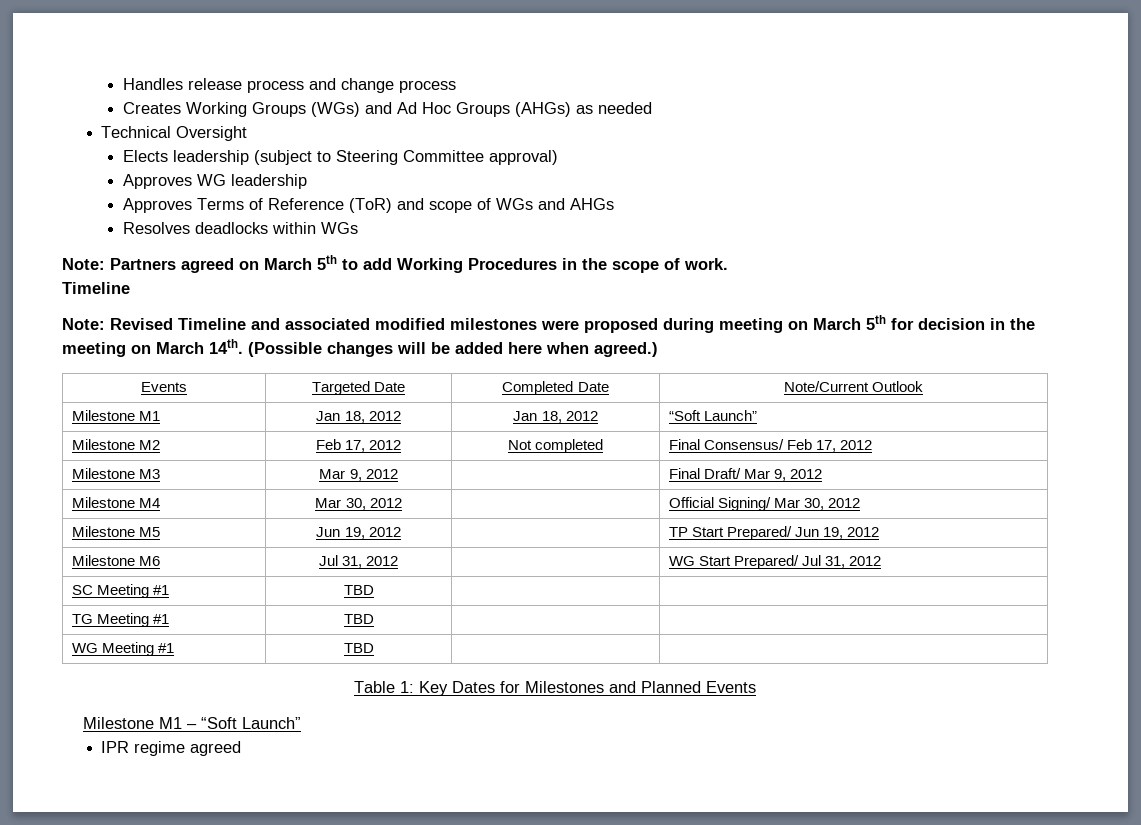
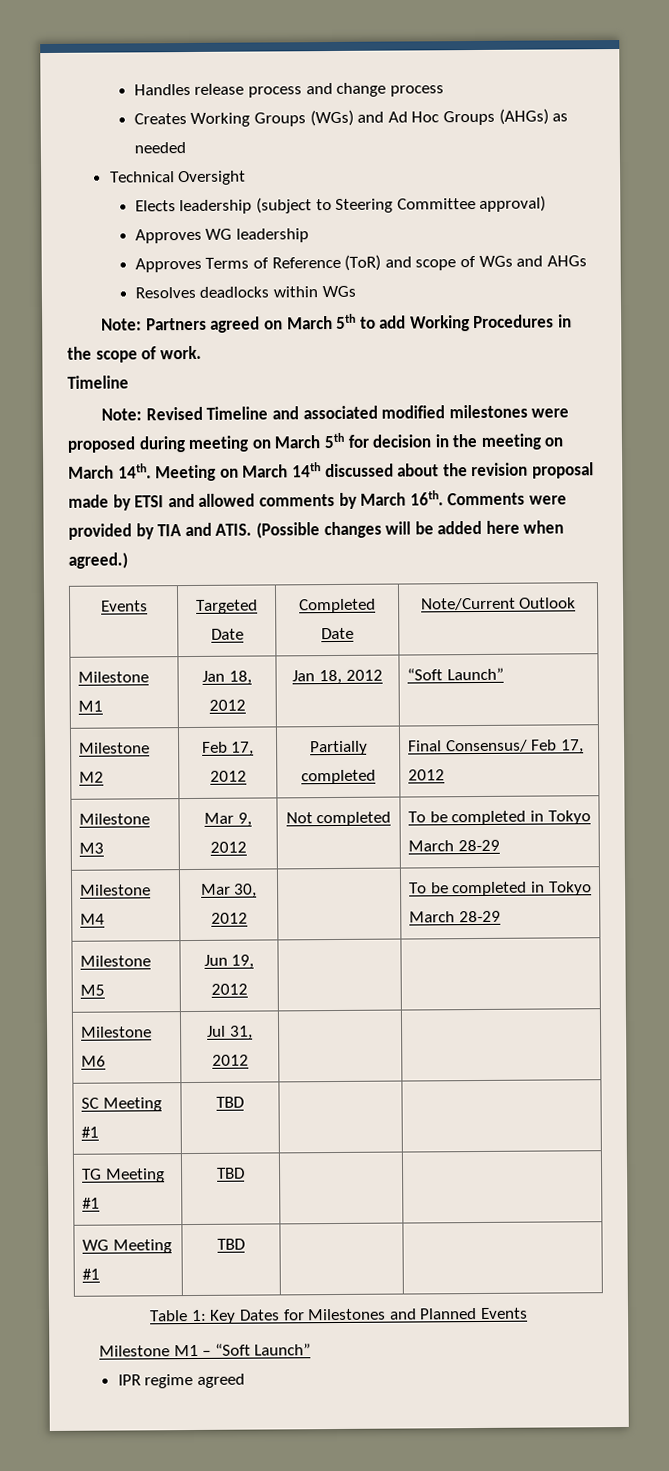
(243, 346) none -> [155,462,594,482] [68,490,567,511] [68,522,253,540] Meeting on March 14th discussed about the revision proposal made by ETSI and allowed comments by March 16th. Comments were provided by TIA and ATIS.
[507,440,532,450] Not -> [309,740,368,756] Partially
[668,468,823,481] | Final Draft/ Mar 9, 2012 -> [285,811,392,827] [408,810,591,826] [408,839,500,852] Not completed | To be completed in Tokyo March 28-29
[668,497,861,511] Official Signing/ Mar 30, 2012 -> [409,881,592,897] [409,910,501,923] To be completed in Tokyo March 28-29
[668,526,880,540] TP Start Prepared/ Jun 19, 2012 -> (248, 989) none
[668,555,882,569] WG Start Prepared/ Jul 31, 2012 -> (249, 1060) none

